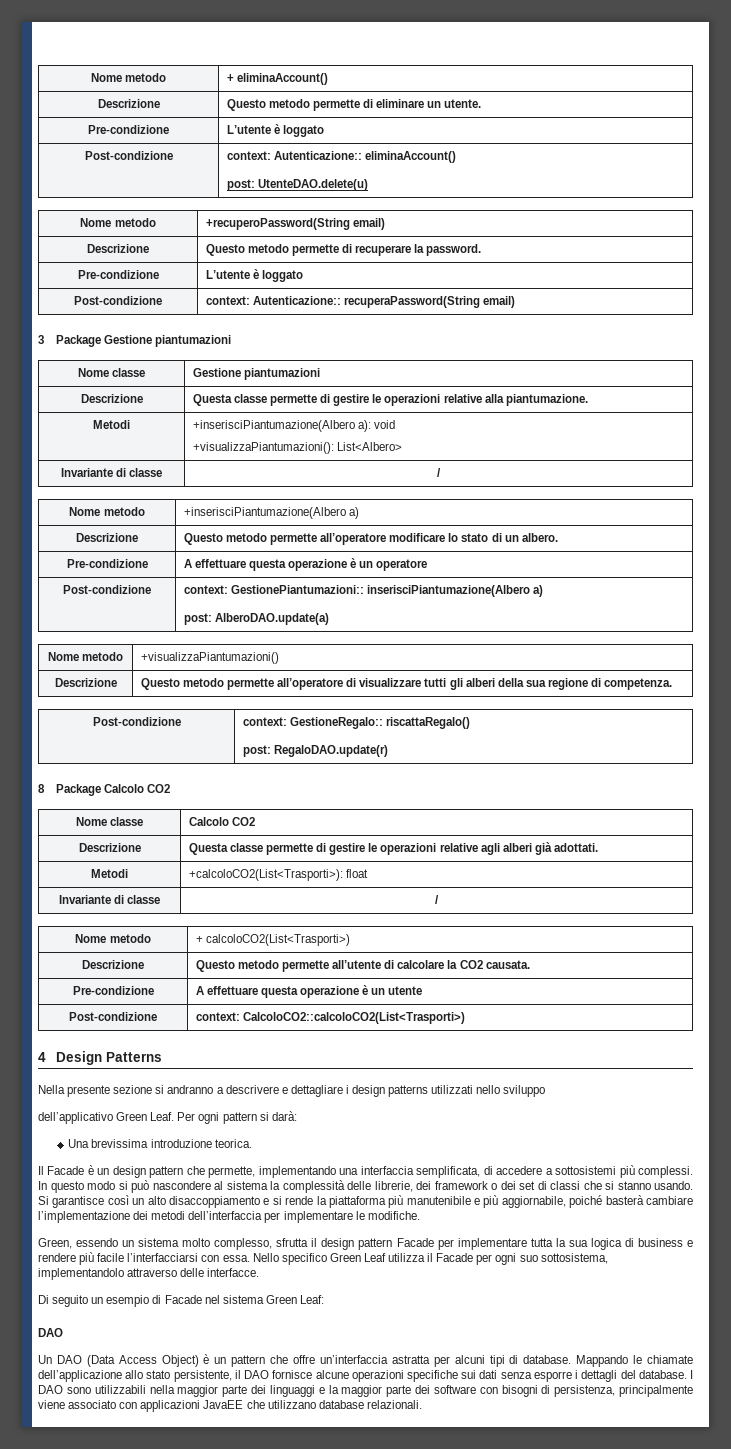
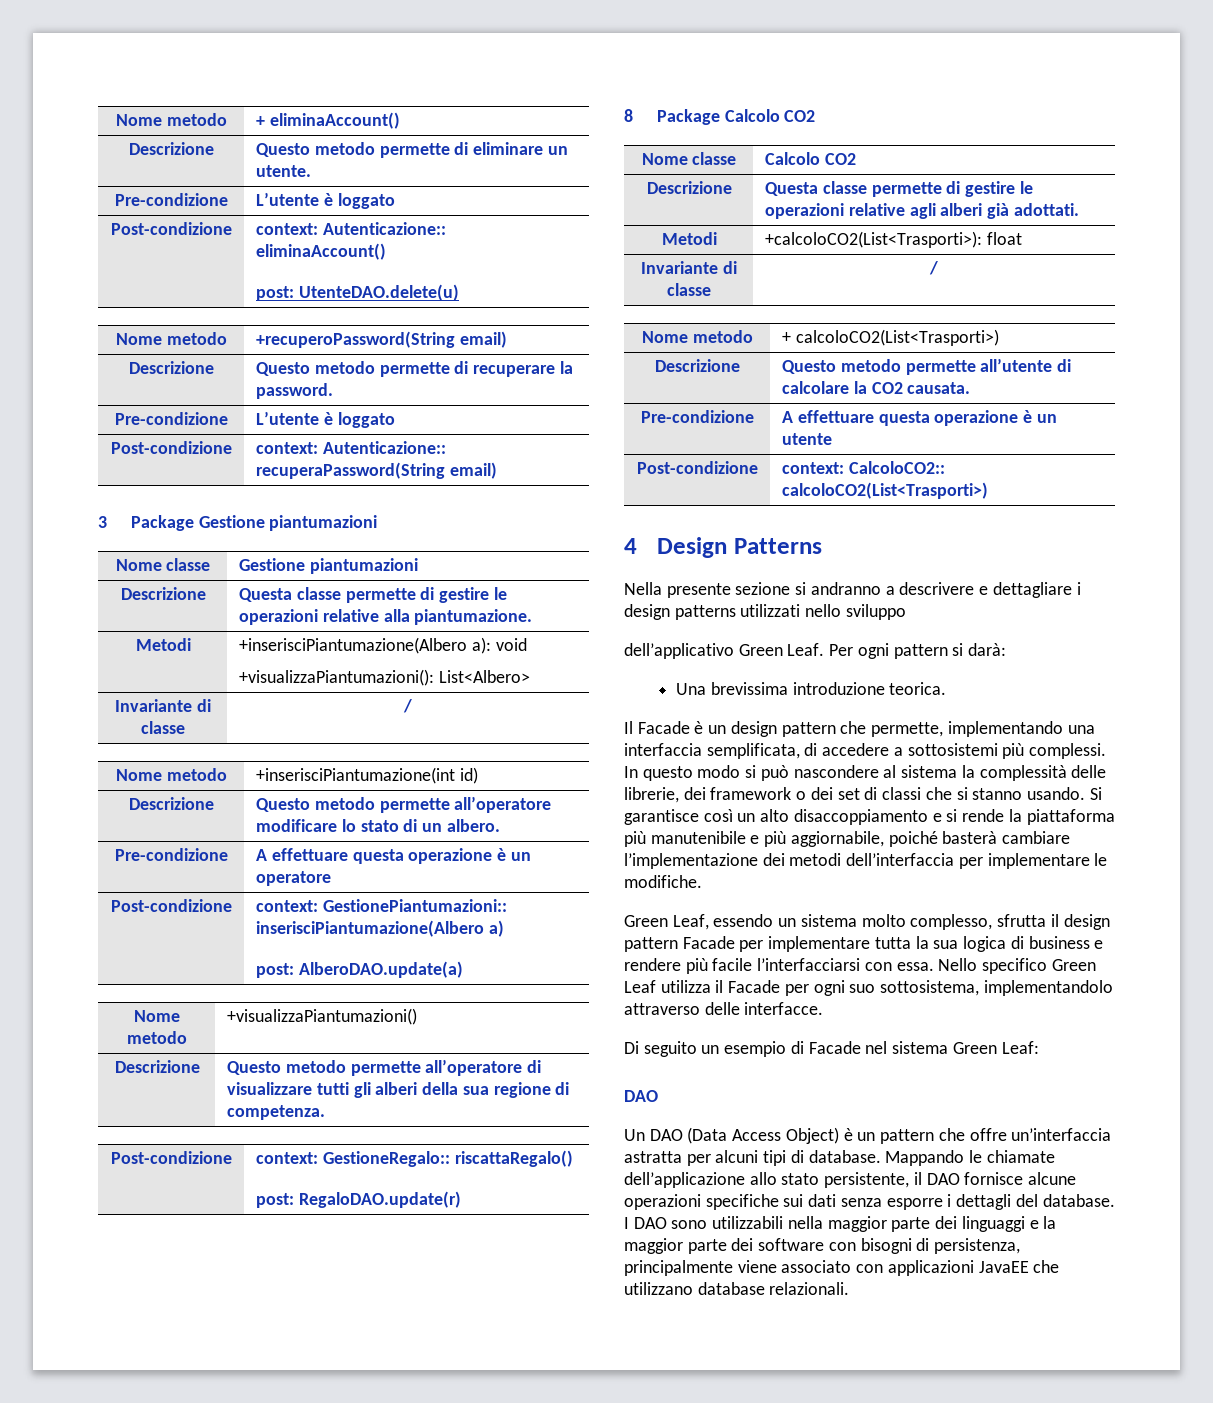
[183,507,359,519] +inserisciPiantumazione(Albero a) -> [256,767,478,784] +inserisciPiantumazione(int id)
[242,1012,465,1024] CalcoloCO2::calcoloCO2(List<Trasporti>) -> [848,461,945,474] [782,482,989,499] CalcoloCO2:: calcoloCO2(List<Trasporti>)
[38,1238,72,1249] Green, -> [624,914,709,930] Green Leaf,

